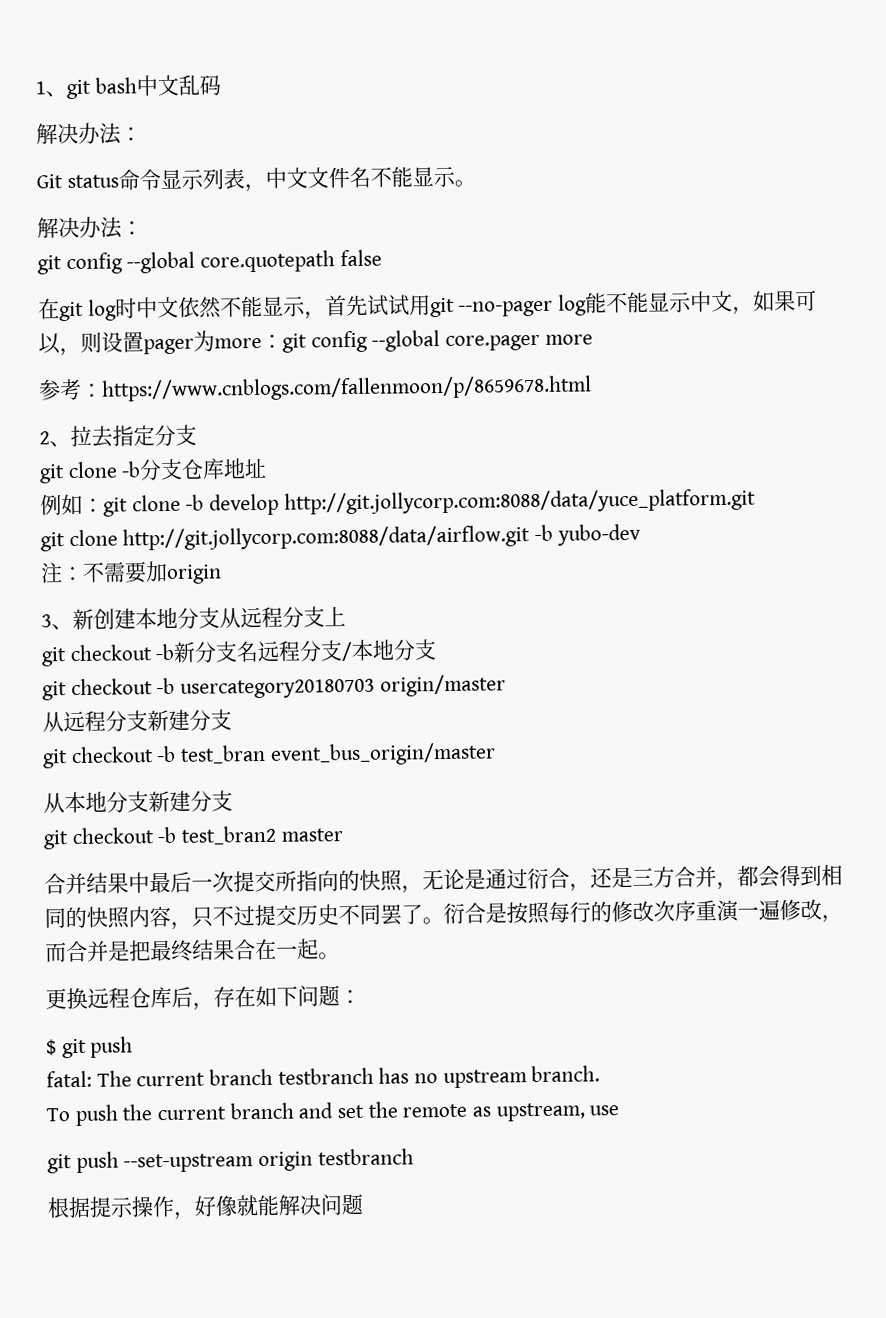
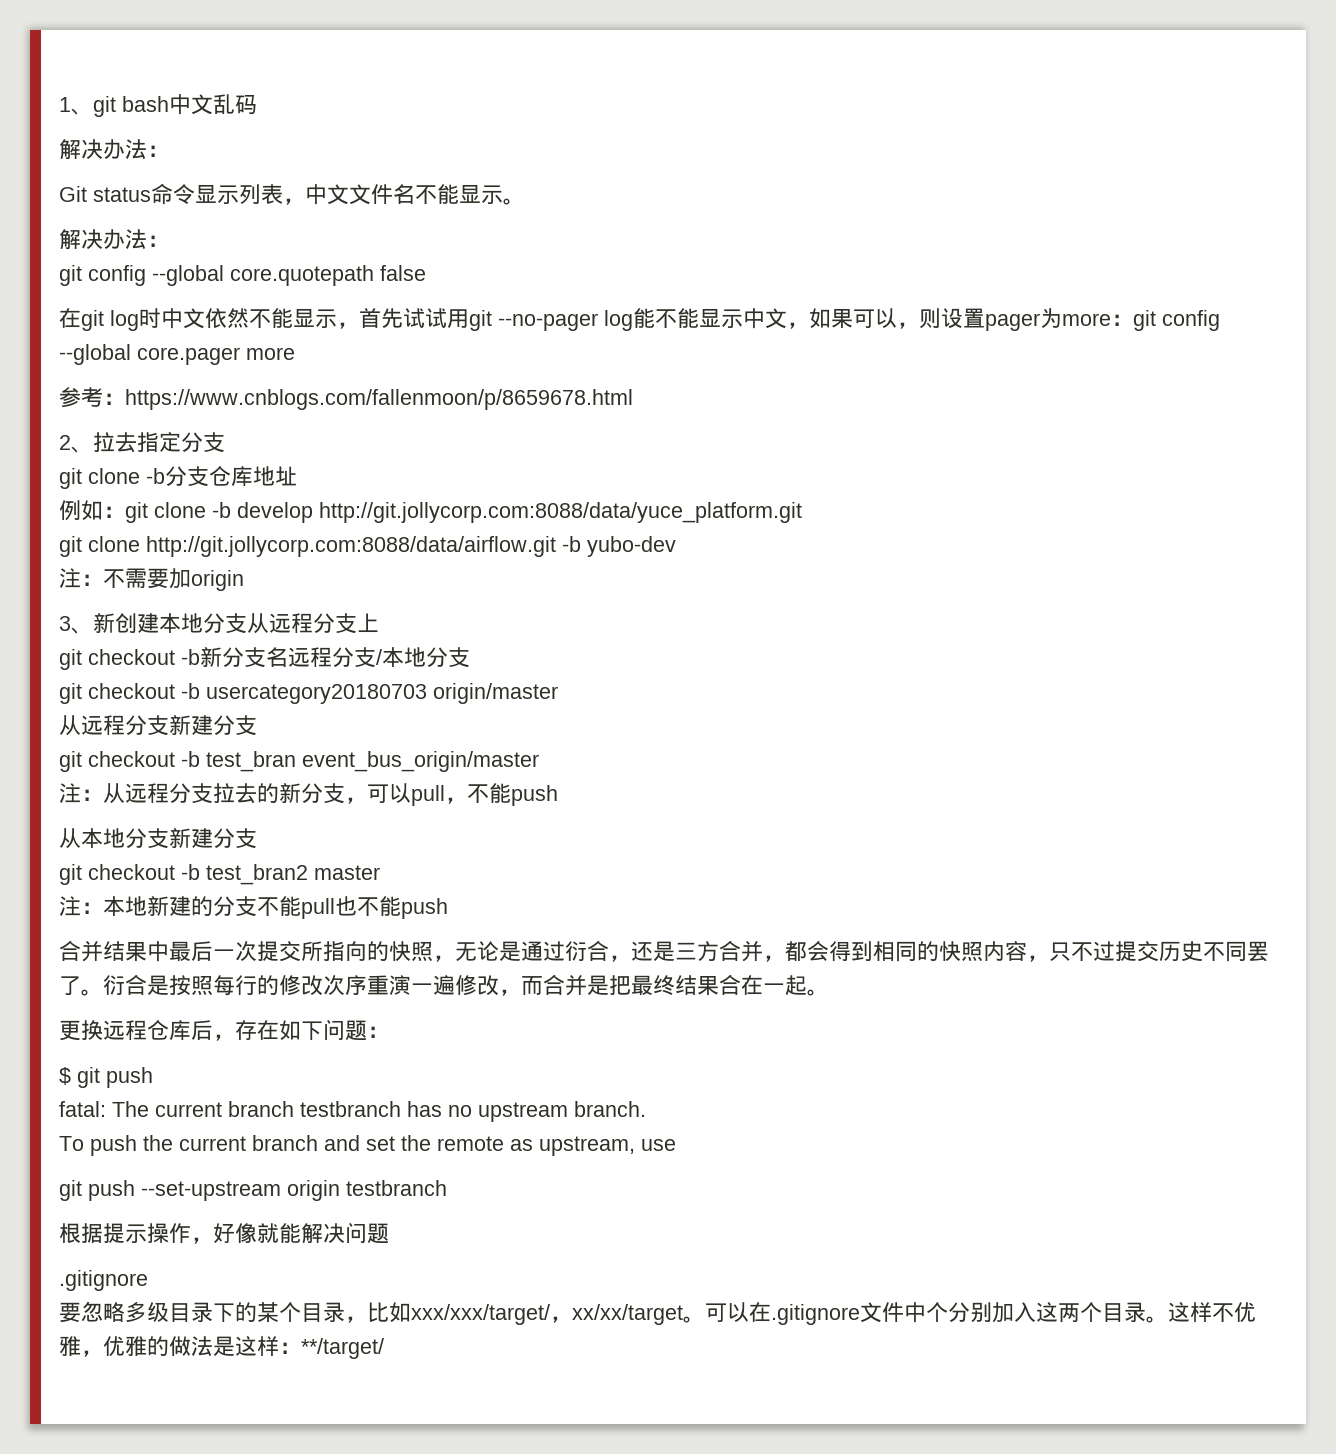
(496, 754) none -> [59,783,558,806] // 注：从远程分支拉去的新分支，可以pull，不能push
(343, 835) none -> [59,896,448,919] // 注：本地新建的分支不能pull也不能push
(364, 1204) none -> [59,1270,148,1291] [59,1301,1256,1325] [59,1336,384,1359] // .gitignore // 要忽略多级目录下的某个目录，比如xxx/xxx/target/，xx/xx/target。可以在.gitignore文件中个分别加入这两个目录。这样不优雅，优雅的做法是这样：**/target/

